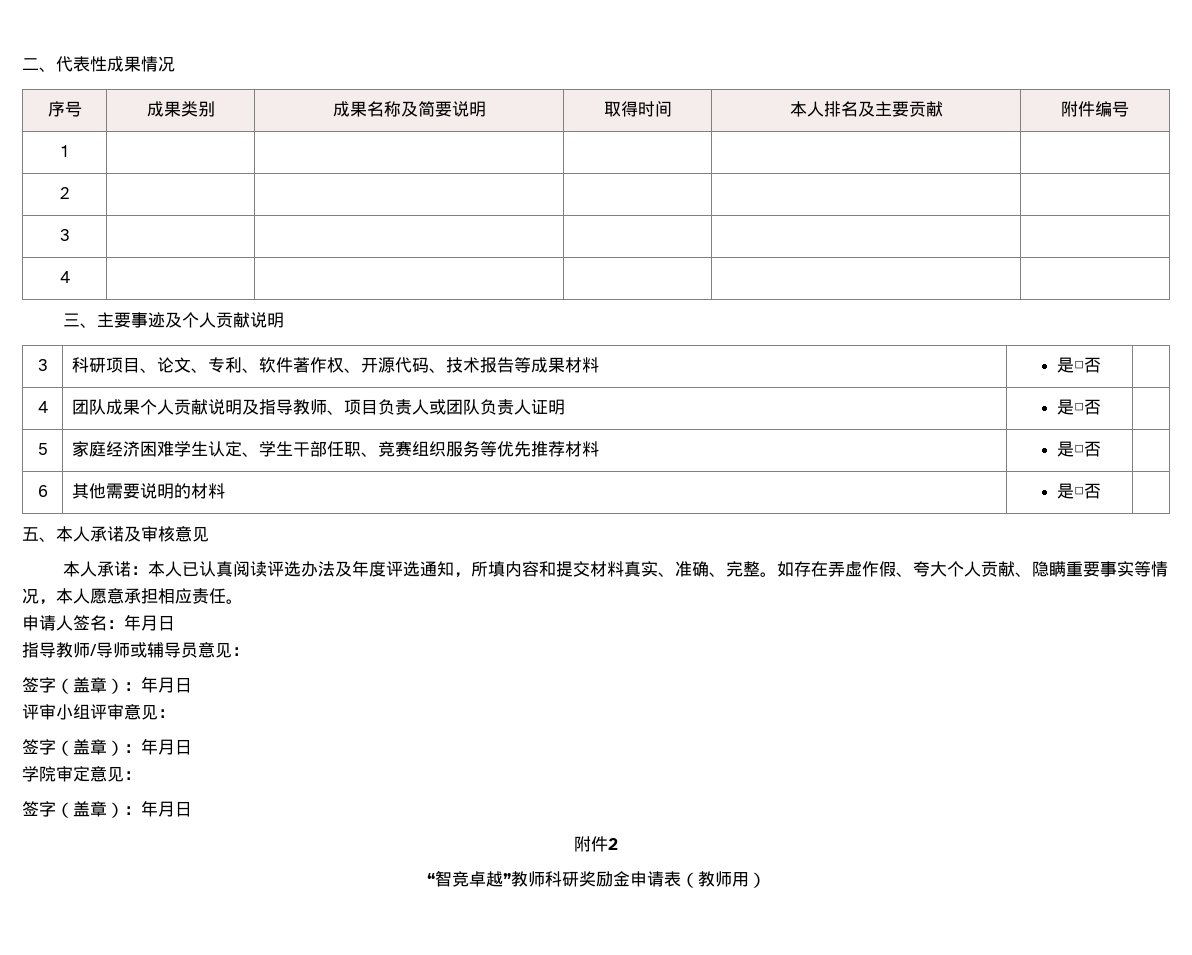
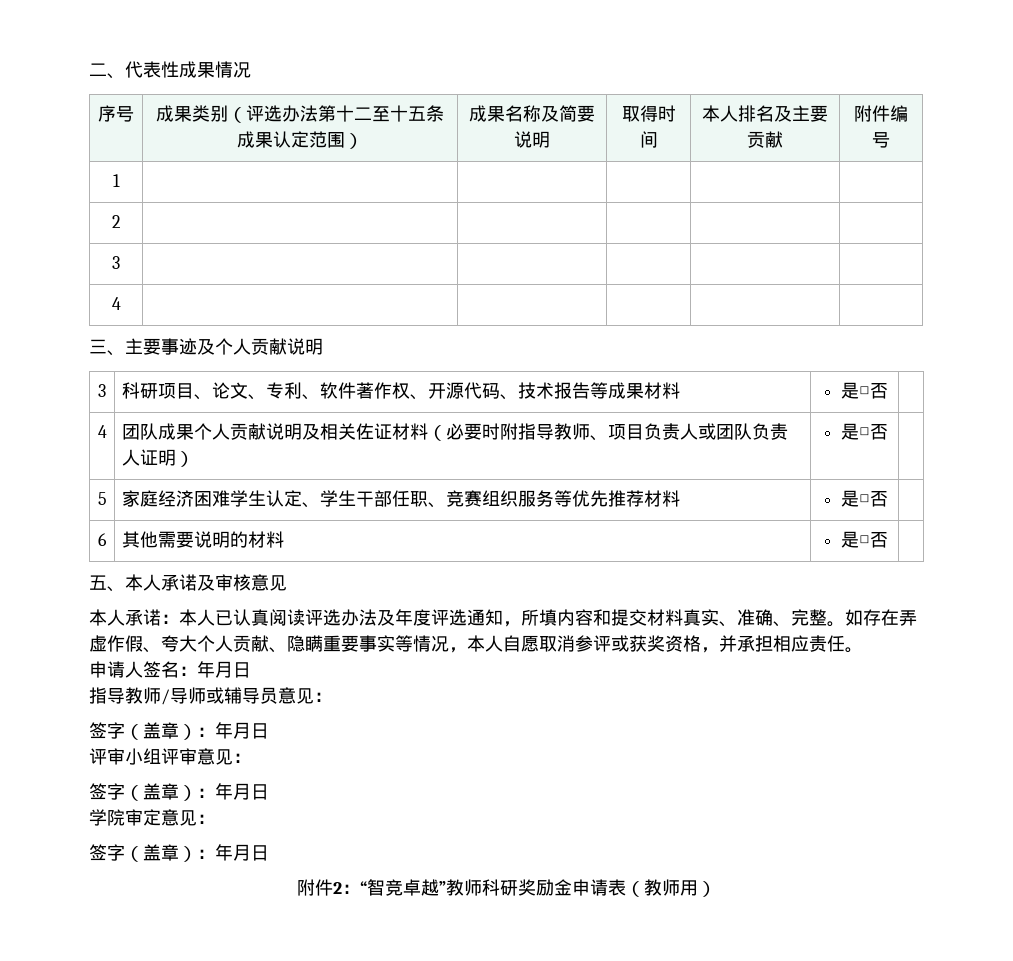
(215, 109) none -> [228,105,444,123] [237,131,363,149] （评选办法第十二至十五条成果认定范围）
(259, 407) none -> [319,423,518,441] 相关佐证材料（必要时附
(565, 407) none -> [175,451,194,467] ）
[90,588,124,604] 愿意 -> [503,635,737,653] 自愿取消参评或获奖资格，并
(618, 844) // -> [342,884,360,894] ：

